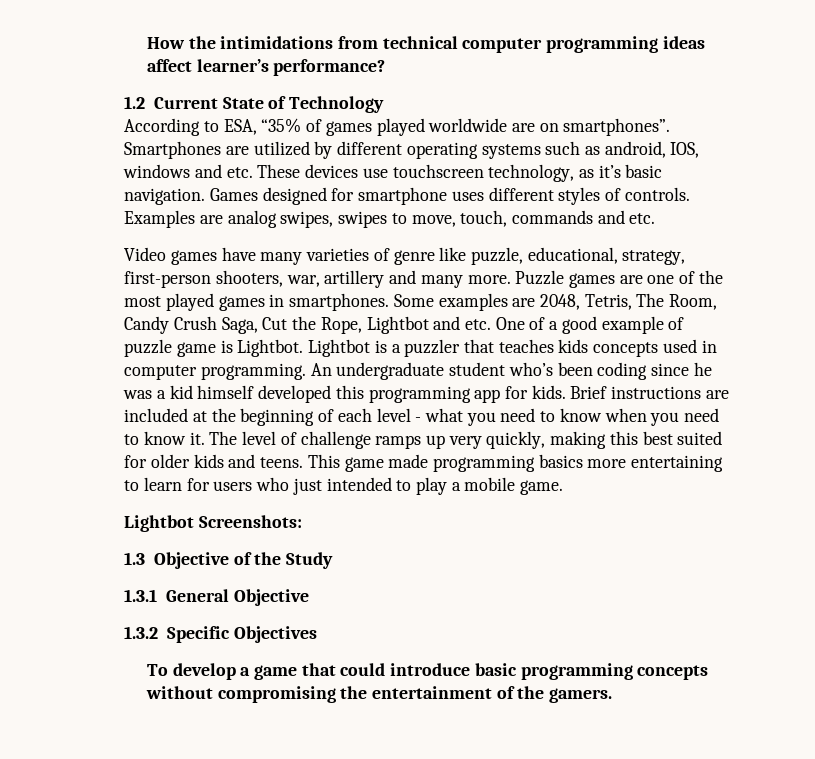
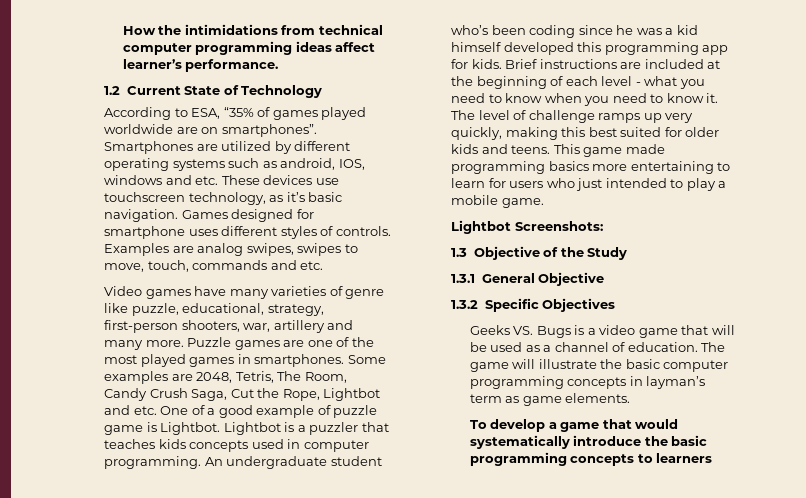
[273,59,386,76] performance? -> [185,59,279,72] performance.
(317, 634) none -> [469,325,735,338] [469,342,726,352] [469,359,729,372] [469,376,706,389] [469,393,631,406] // Geeks VS. Bugs is a video game that will be used as a channel of education. The game will illustrate the basic computer programming concepts in layman’s term as game elements.
[340,663,709,680] [145,686,613,703] could introduce basic programming concepts without compromising the entertainment of the gamers. -> [635,419,679,429] [469,435,708,449] [469,452,713,466] would systematically introduce the basic programming concepts to learners

